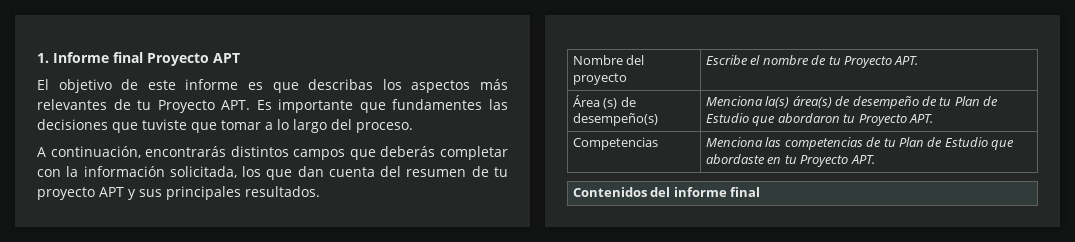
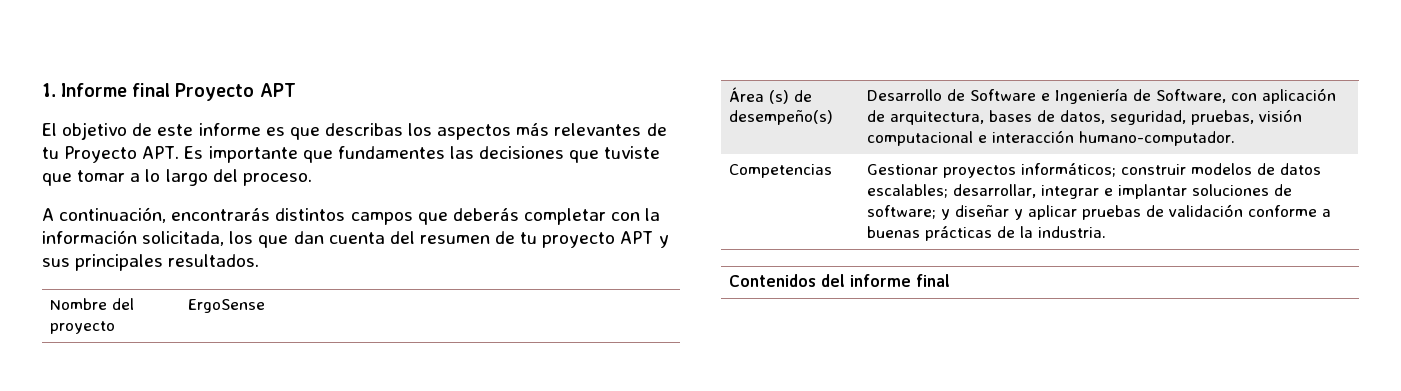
[706,55,919,68] [573,95,636,109] [573,113,659,126] [706,96,999,109] [706,113,933,126] [573,137,659,150] [706,137,1015,150] [706,154,875,167] Escribe el nombre de tu Proyecto APT. // Área (s) de desempeño(s) | Menciona la(s) área(s) de desempeño de tu Plan de Estudio que abordaron tu Proyecto APT. // Competencias | Menciona las competencias de tu Plan de Estudio que abordaste en tu Proyecto APT. -> [187,299,265,313] [728,87,812,104] [728,110,833,125] [866,88,1336,104] [866,109,1302,125] [866,130,1235,146] [728,164,832,178] [866,163,1321,178] [866,184,1292,199] [866,204,1331,220] [866,226,1106,241] ErgoSense // Área (s) de desempeño(s) | Desarrollo de Software e Ingeniería de Software, con aplicación de arquitectura, bases de datos, seguridad, pruebas, visión computacional e interacción humano-computador. // Competencias | Gestionar proyectos informáticos; construir modelos de datos escalables; desarrollar, integrar e implantar soluciones de software; y diseñar y aplicar pruebas de validación conforme a buenas prácticas de la industria.

